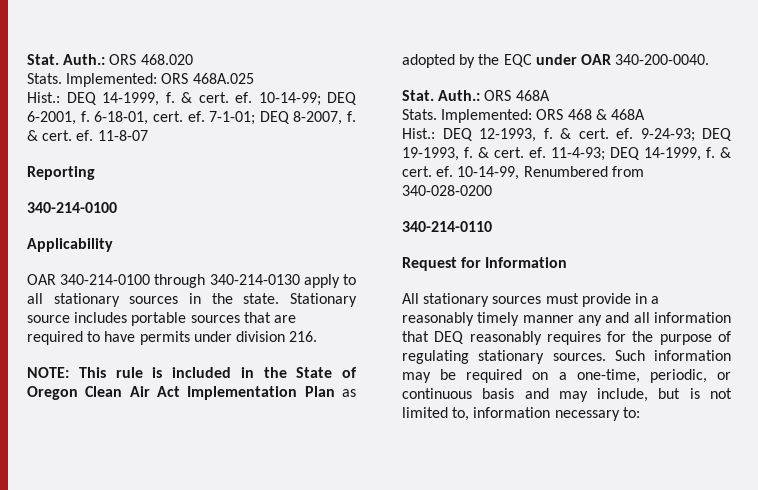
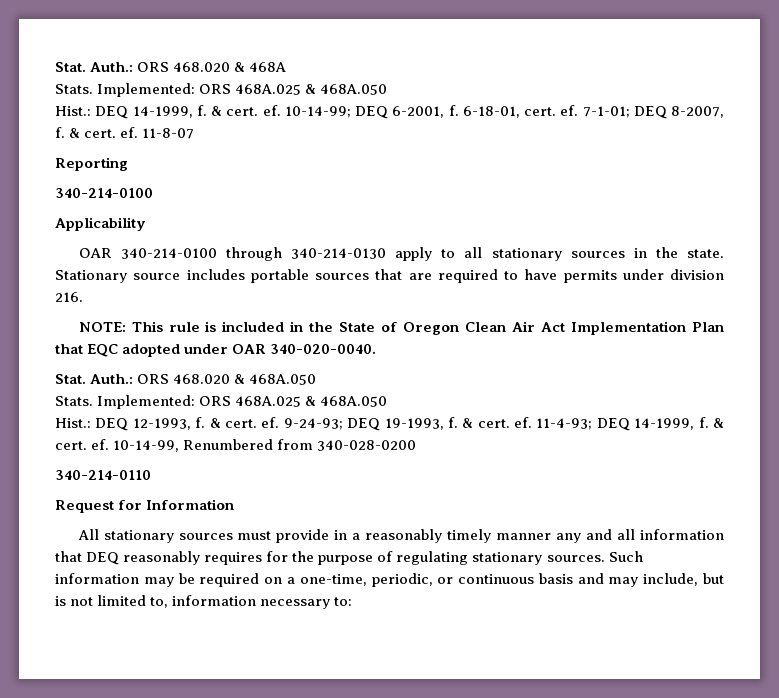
[27,54,193,65] [27,73,254,87] Stat. Auth.: ORS 468.020 // Stats. Implemented: ORS 468A.025 -> [55,62,287,72] [55,83,388,97] Stat. Auth.: ORS 468.020 & 468A // Stats. Implemented: ORS 468A.025 & 468A.050
[342,389,356,397] [402,54,532,68] as adopted by the EQC -> [55,344,181,357] that EQC adopted
[615,54,710,65] [402,90,550,101] [402,109,645,123] 340-200-0040. // Stat. Auth.: ORS 468A // Stats. Implemented: ORS 468 & 468A -> [270,344,377,354] [55,374,317,385] [55,395,388,409] 340-020-0040. // Stat. Auth.: ORS 468.020 & 468A.050 // Stats. Implemented: ORS 468A.025 & 468A.050

